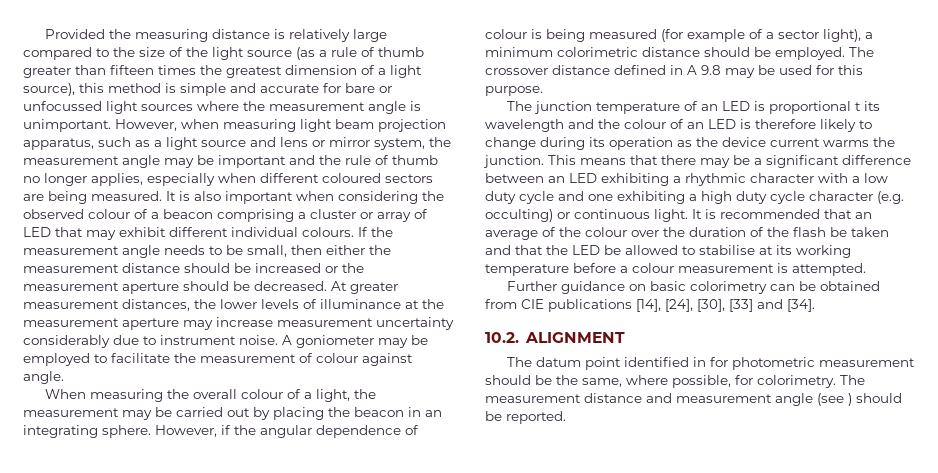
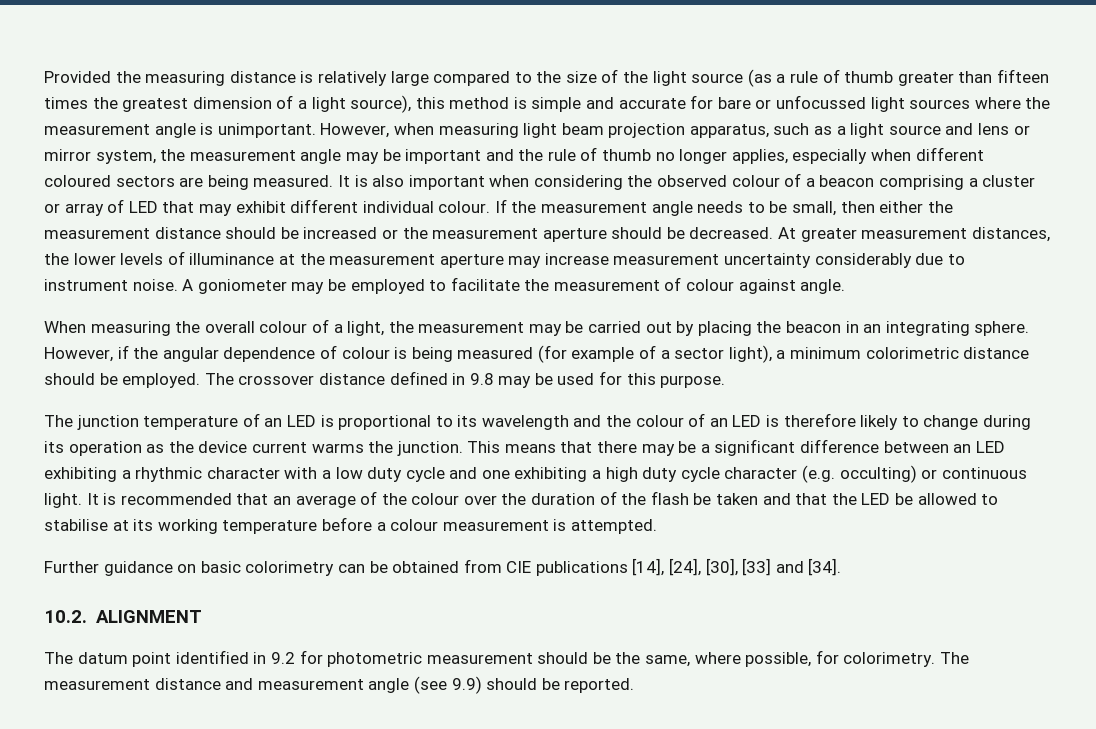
[302,227,354,237] colours. -> [438,201,491,213] colour.
[687,65,697,75] A -> (466, 379) none
[854,102,861,111] t -> [435,416,453,427] to
(706, 362) none -> [270,652,295,664] 9.2
[848,393,852,406] ) -> [451,676,482,694] 9.9)

